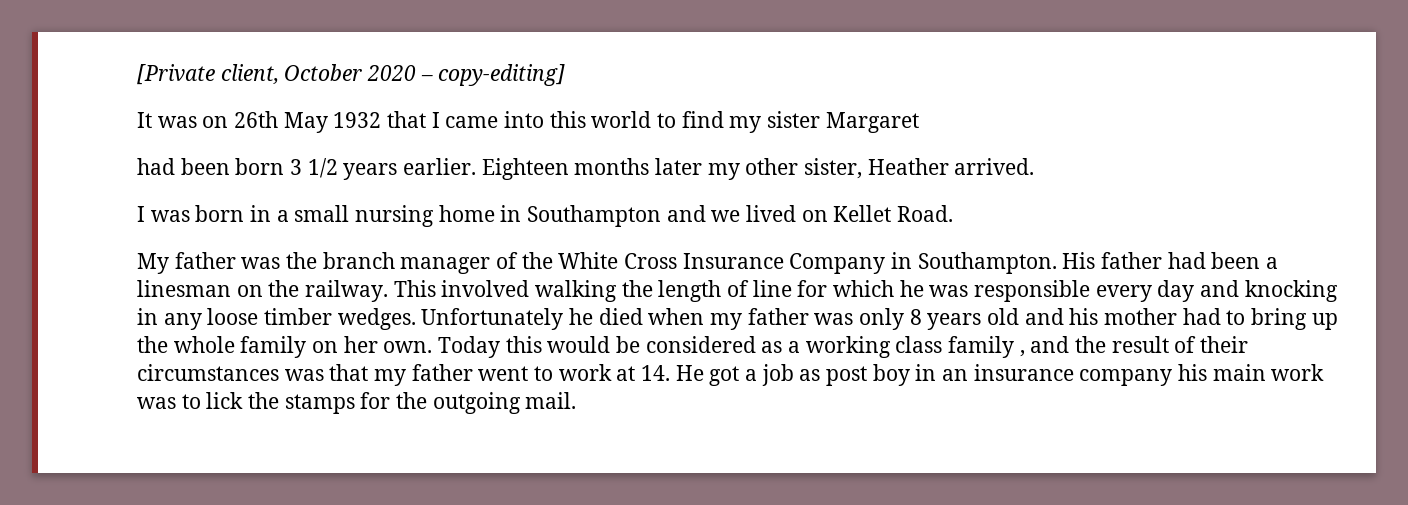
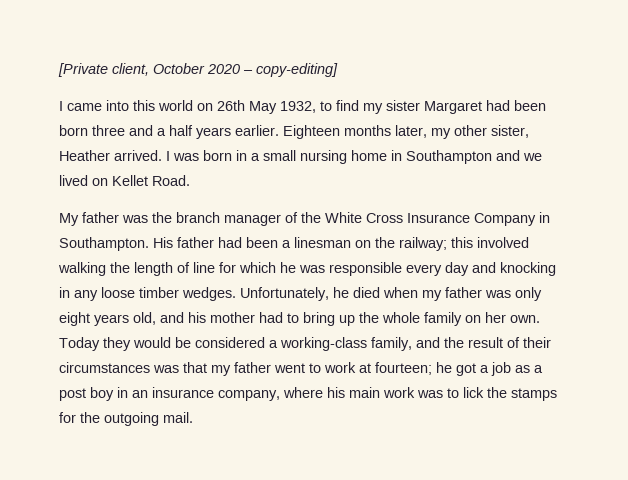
[137,111,427,133] It was on 26th May 1932 that -> (338, 70) none
(652, 119) none -> [197,100,316,114] on 26th May 1932,
(919, 122) // -> (482, 107) none
[290,158,338,178] 3 1/2 -> [92,125,193,136] three and a half
[655,158,703,175] later -> [395,125,427,138] later,
(1035, 166) // -> (162, 155) none
[305,280,436,302] railway. This -> [399,237,473,251] railway; this
[421,308,564,330] Unfortunately -> [240,287,329,301] Unfortunately,
[909,308,1020,330] 8 years old -> [59,312,156,326] eight years old,
[505,336,542,353] this -> [103,337,131,351] they
[761,336,1025,358] as a working class family , -> [269,337,412,351] a working-class family,
[641,365,704,381] 14. He -> [375,362,452,375] fourteen; he
(821, 375) none -> [534,365,543,373] a
[1079,369,1173,386] company -> [218,387,323,401] company, where

